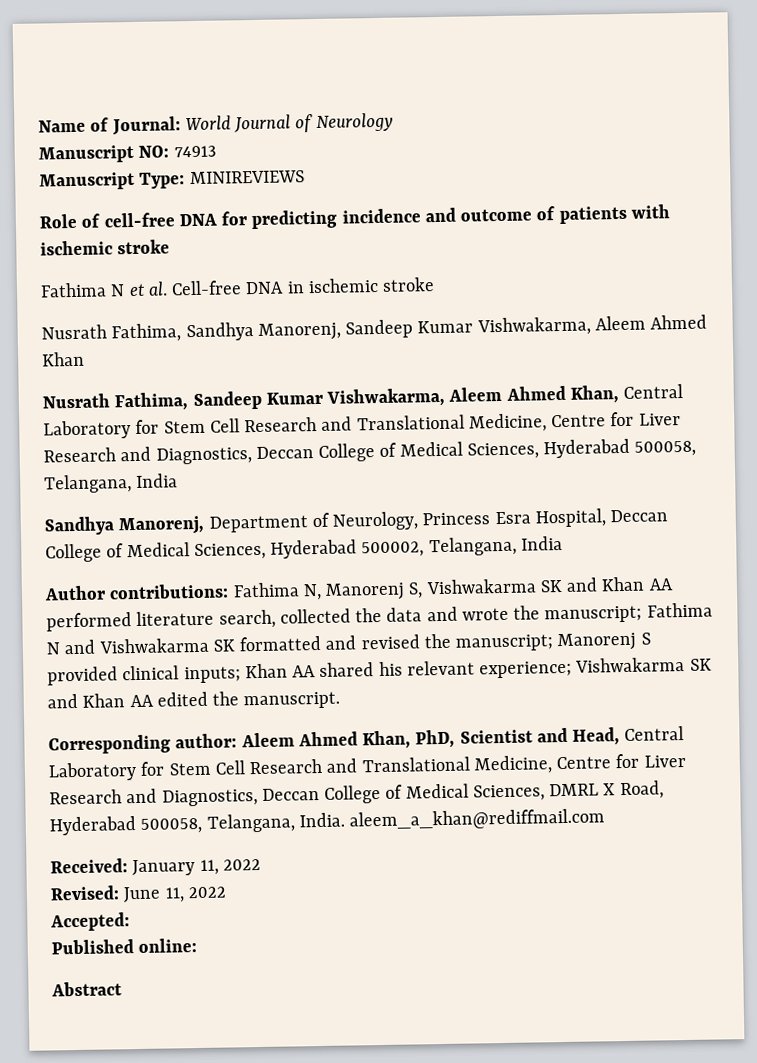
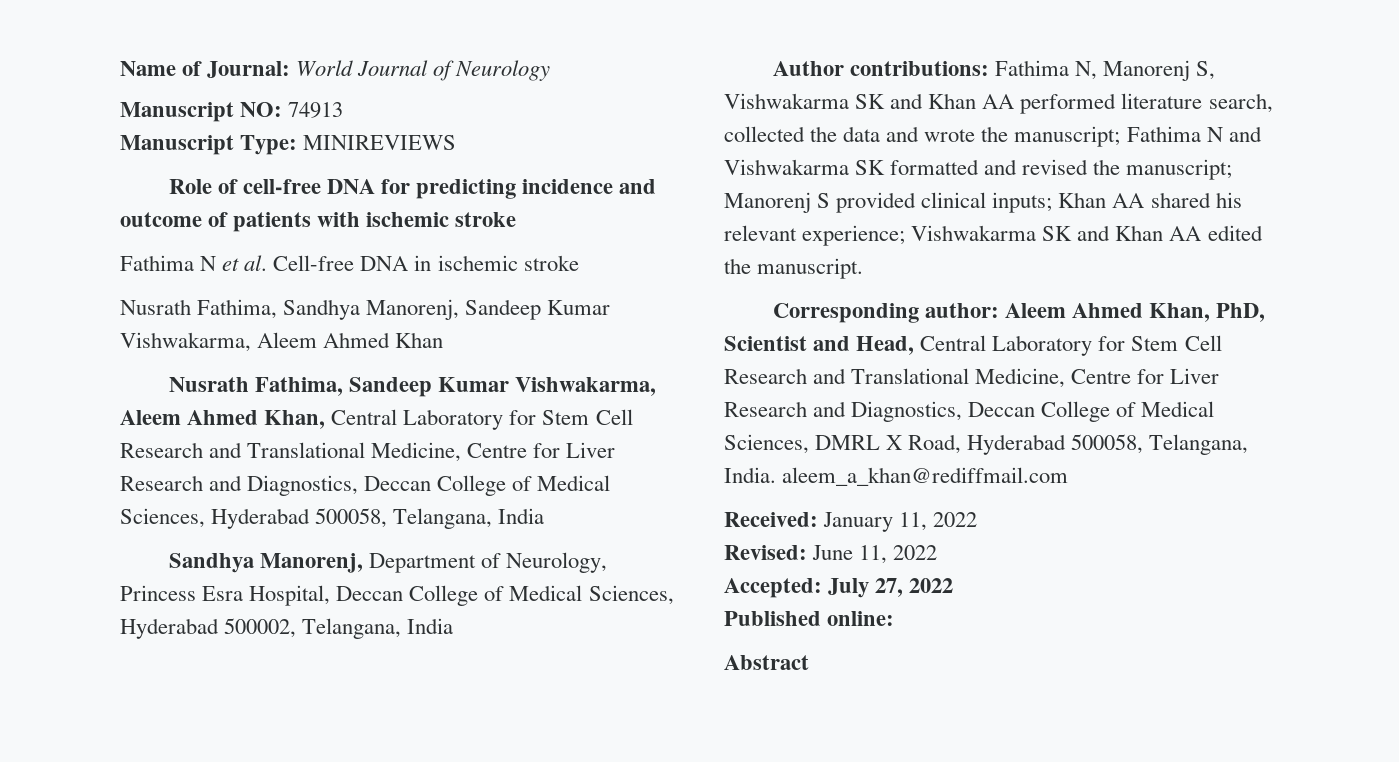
(130, 922) none -> [828,578,954,598] July 27, 2022

